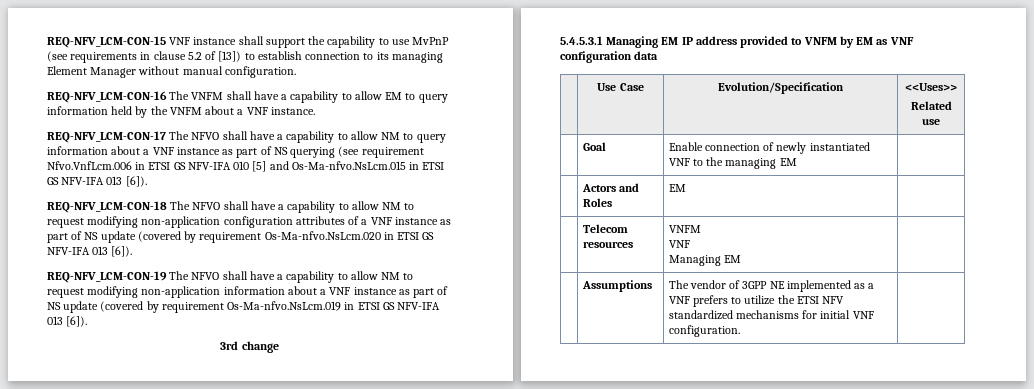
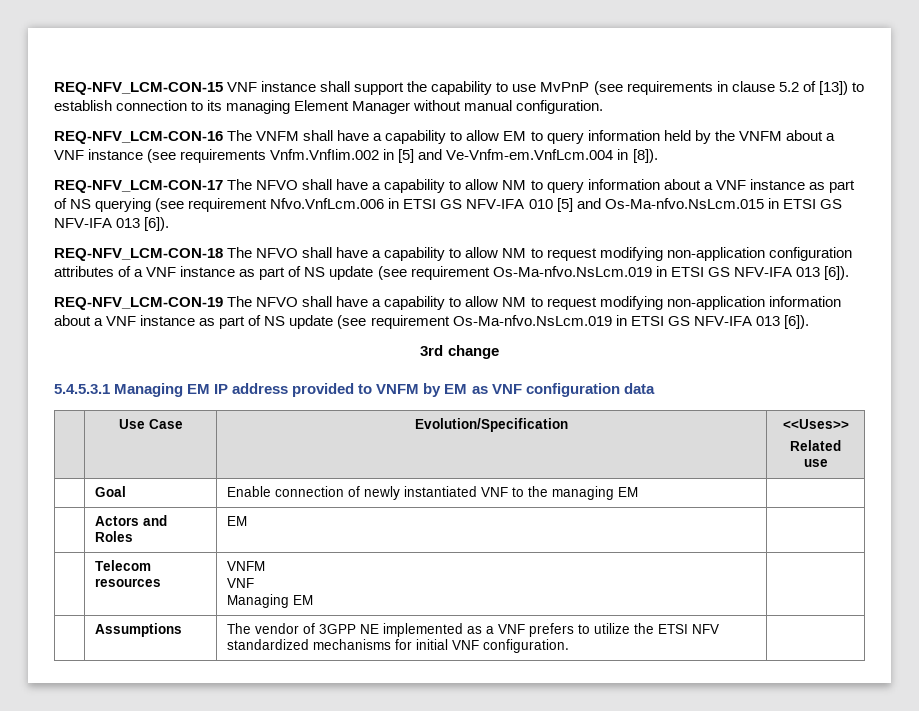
[270,107,315,115] instance. -> [88,149,658,163] instance (see requirements Vnfm.VnfIim.002 in [5] and Ve-Vnfm-em.VnfLcm.004 in [8]).
[137,231,381,243] (covered by requirement Os-Ma-nfvo.NsLcm.020 -> [377,266,652,280] (see requirement Os-Ma-nfvo.NsLcm.019
[100,301,159,313] (covered by -> [337,315,367,329] (see

